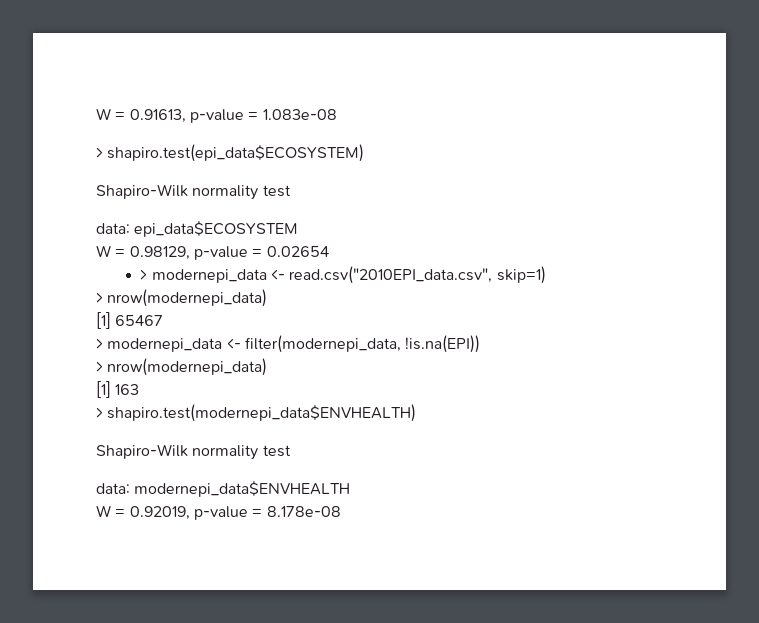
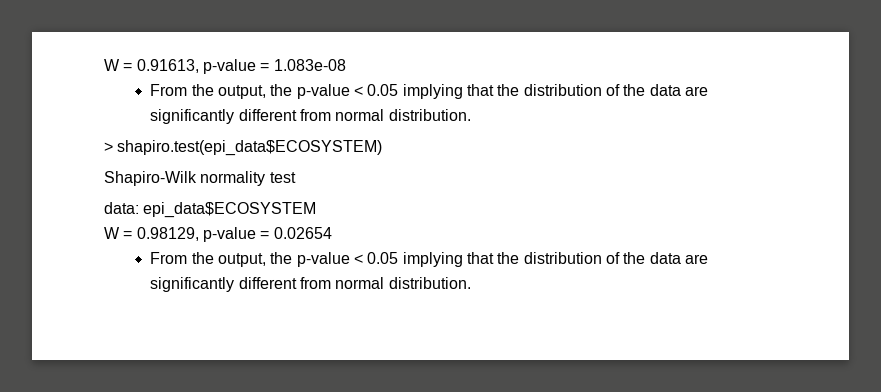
(337, 114) none -> [150,84,708,99] [150,109,471,124] // From the output, the p-value < 0.05 implying that the distribution of the data are significantly different from normal distribution.
[140,266,546,284] [96,289,268,307] [96,312,164,329] [96,335,481,353] [96,358,268,376] [96,381,140,398] [96,404,417,422] [96,444,291,460] [96,481,351,497] [96,505,341,520] > modernepi_data <- read.csv("2010EPI_data.csv", skip=1) // > nrow(modernepi_data) // [1] 65467 // > modernepi_data <- filter(modernepi_data, !is.na(EPI)) // > nrow(modernepi_data) // [1] 163 // > shapiro.test(modernepi_data$ENVHEALTH) // Shapiro-Wilk normality test // data: modernepi_data$ENVHEALTH // W = 0.92019, p-value = 8.178e-08 -> [150,252,708,267] [150,277,471,292] From the output, the p-value < 0.05 implying that the distribution of the data are significantly different from normal distribution.

